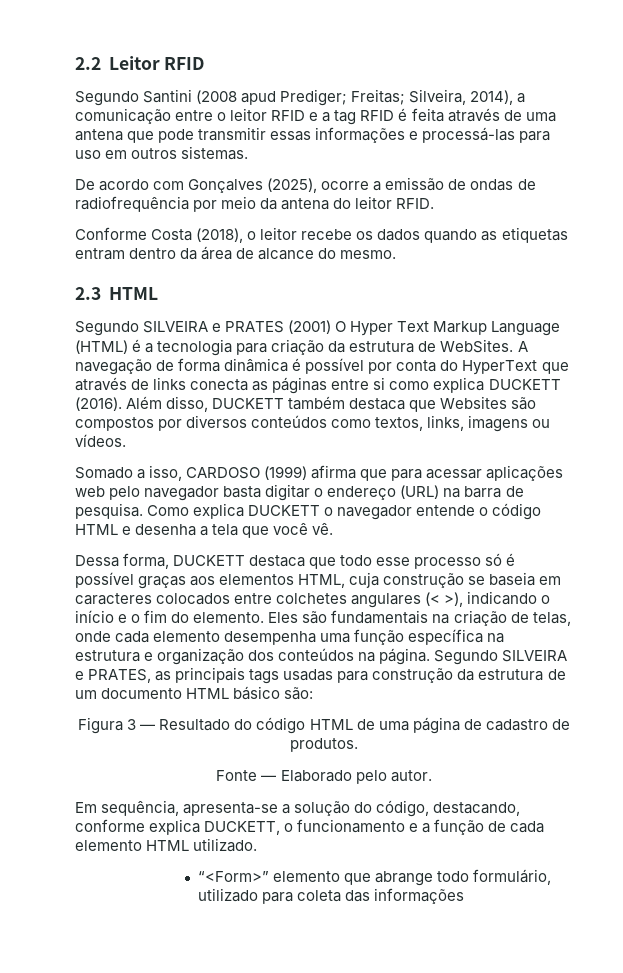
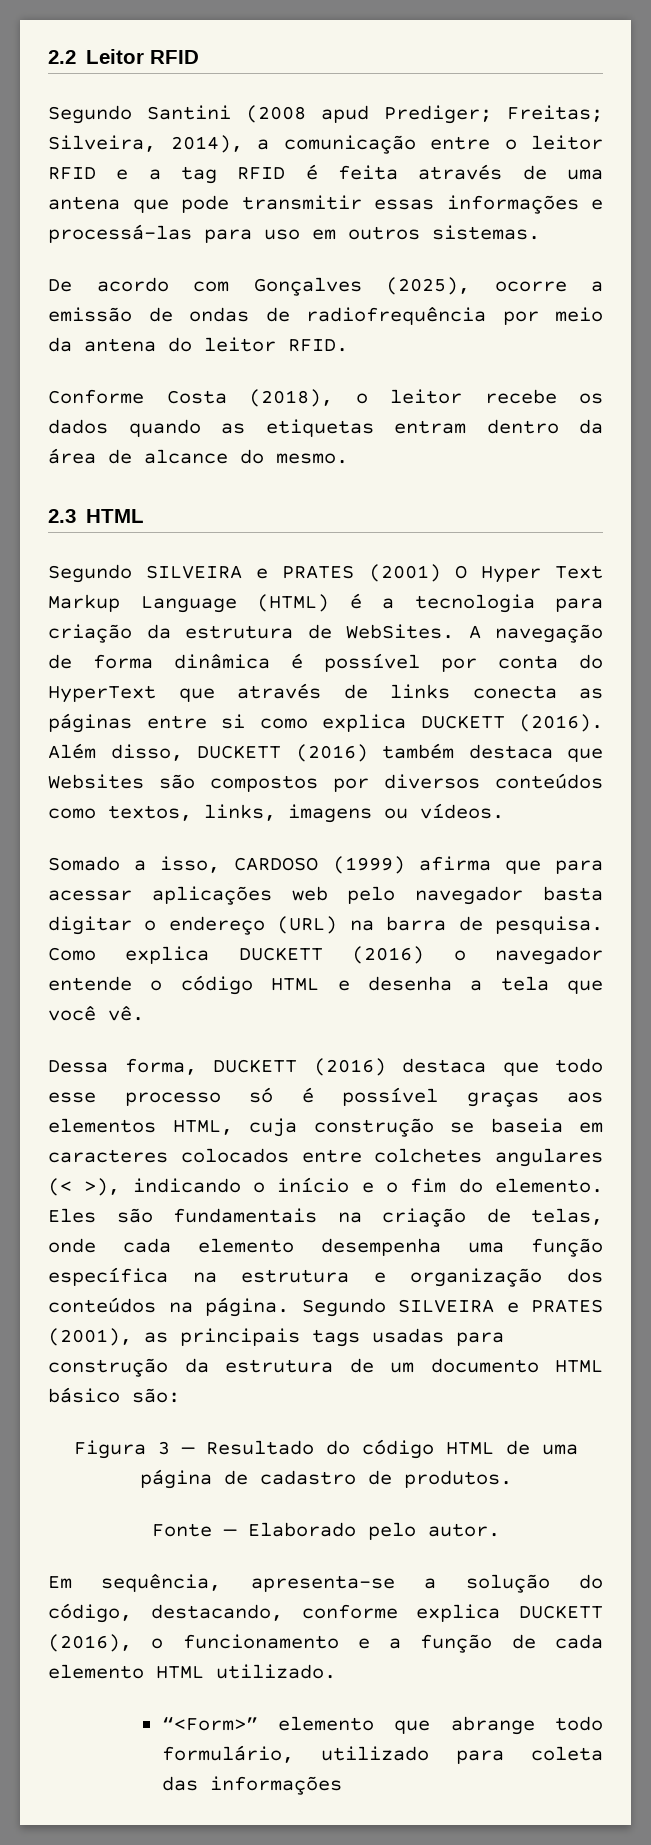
(285, 403) none -> [295,744,368,762] (2016)
(321, 510) none -> [352,946,425,964] (2016)
(246, 560) none -> [313,1058,386,1076] (2016)
[88,669,152,683] PRATES, -> [531,1299,603,1313] [48,1328,132,1346] PRATES (2001),
[204,821,281,835] DUCKETT, -> [519,1605,603,1619] [48,1634,132,1652] DUCKETT (2016),

